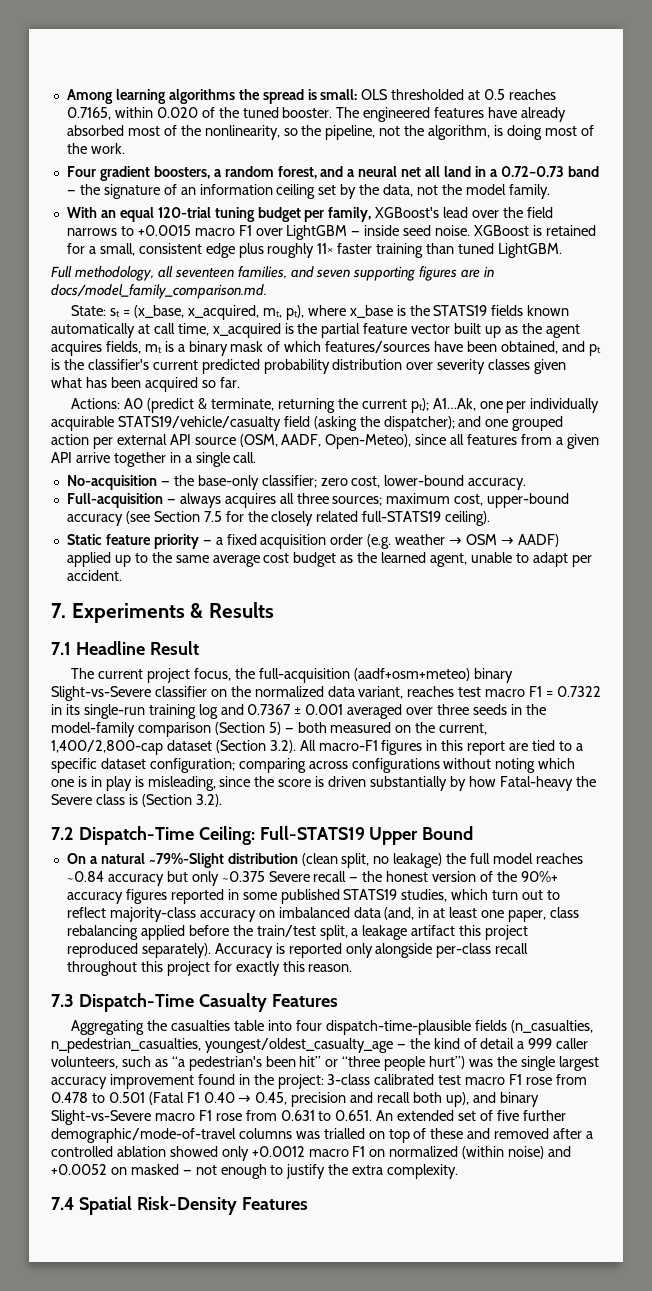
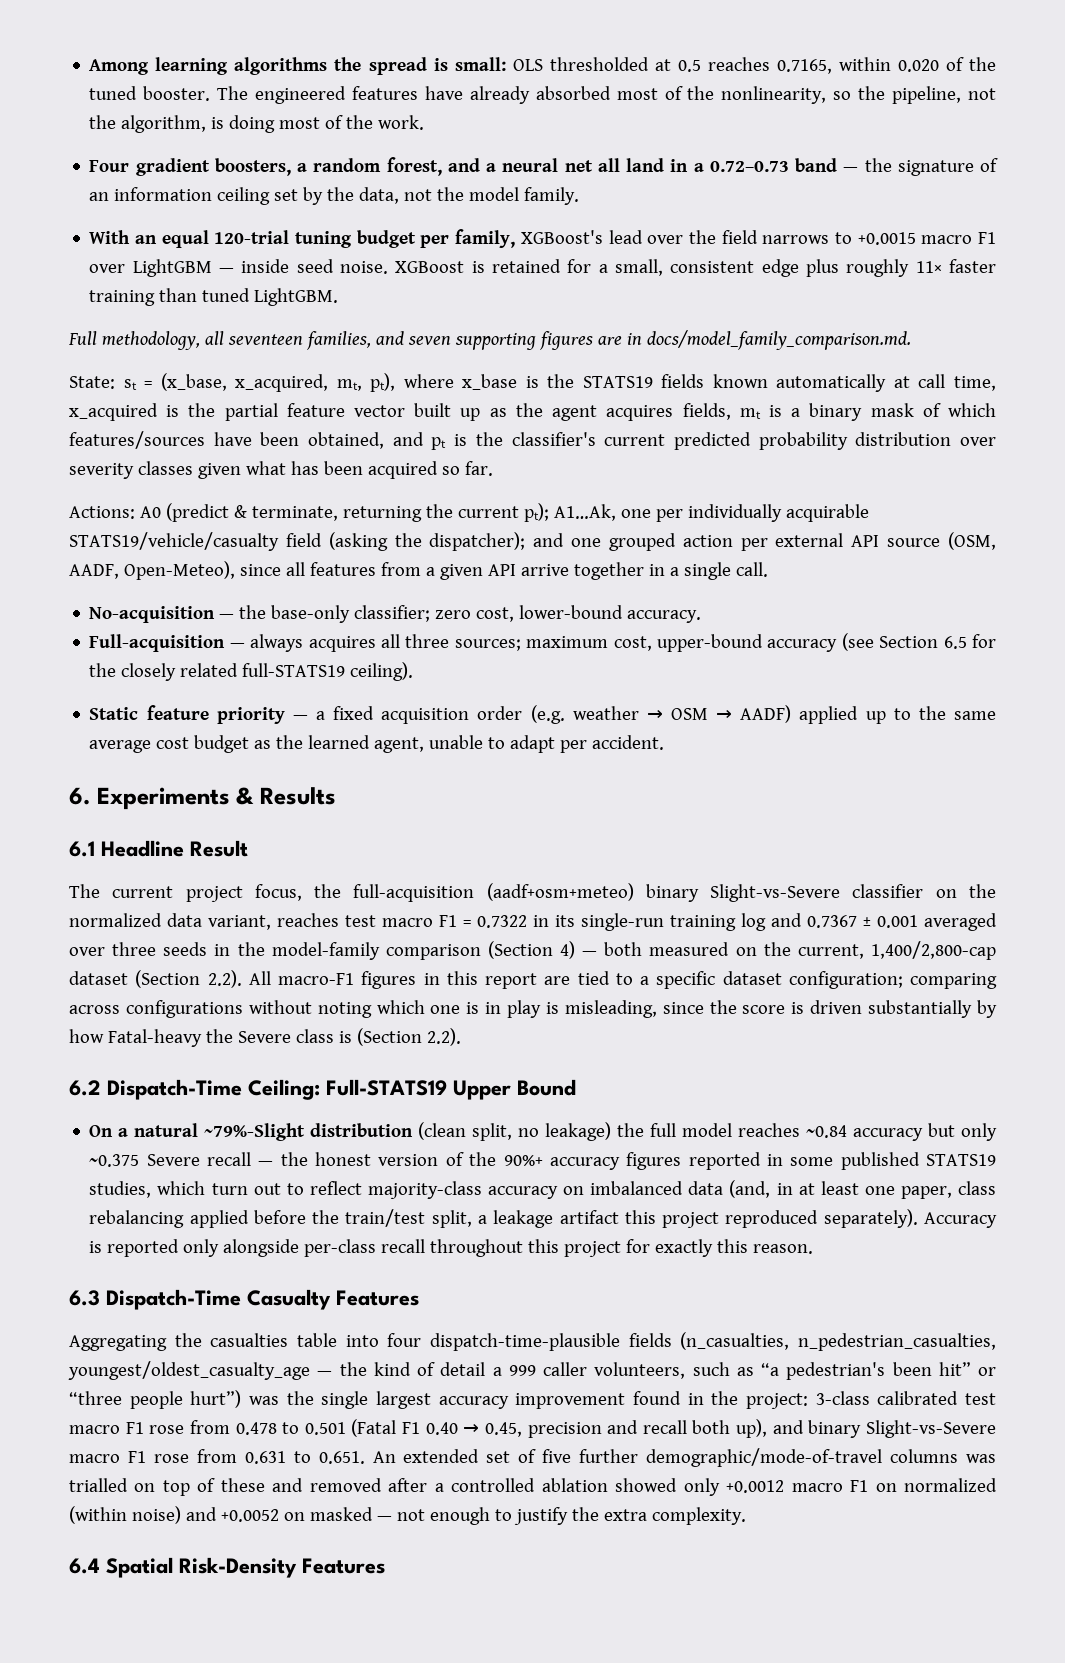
[203,511,222,522] 7.5 -> [943,636,967,649] 6.5
[51,603,66,618] 7. -> [69,787,90,805] 6.
[51,642,71,655] 7.1 -> [69,841,95,857] 6.1
[268,722,281,735] 5) -> [560,941,576,959] 4)
[269,740,296,753] 3.2). -> [207,970,242,988] 2.2).
[195,794,222,807] [51,827,74,840] 3.2). // 7.2 -> [426,1028,461,1046] [69,1080,101,1096] 2.2). // 6.2
[51,994,74,1007] 7.3 -> [69,1290,100,1306] 6.3
[51,1197,74,1210] 7.4 -> [69,1558,100,1574] 6.4

